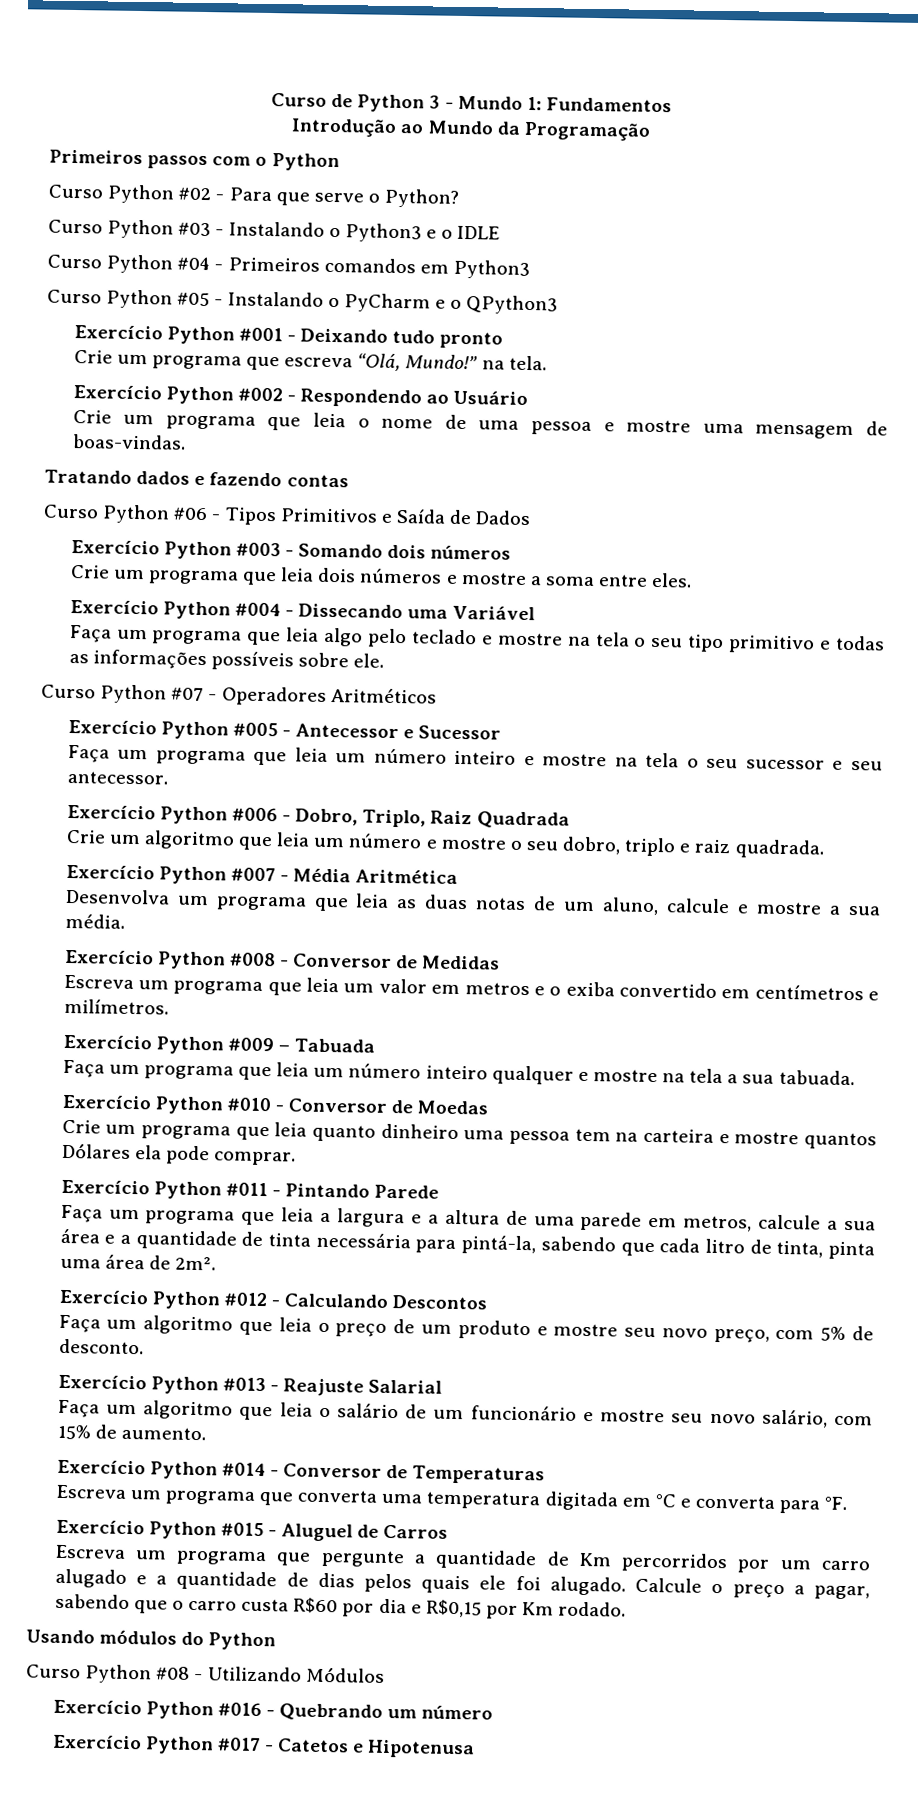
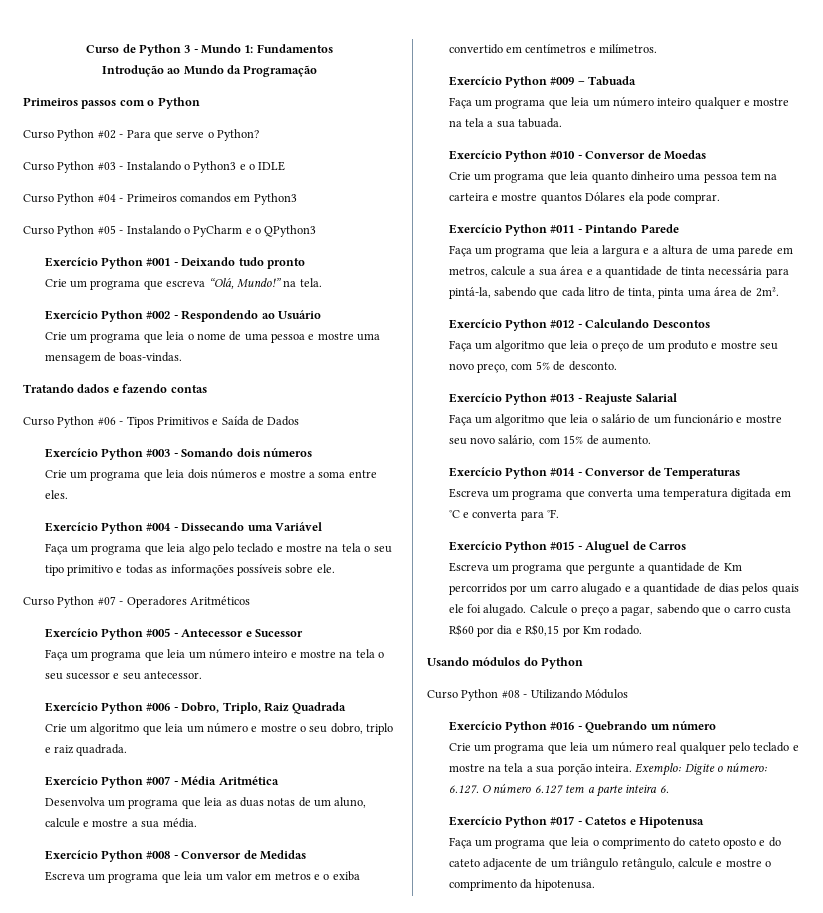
(494, 1712) none -> [448,741,799,754] [448,763,768,776] [448,784,669,797] // Crie um programa que leia um número real qualquer pelo teclado e mostre na tela a sua porção inteira. Exemplo: Digite o número: 6.127. O número 6.127 tem a parte inteira 6.
(476, 1749) none -> [448,837,781,849] [448,858,772,870] [448,879,596,891] // Faça um programa que leia o comprimento do cateto oposto e do cateto adjacente de um triângulo retângulo, calcule e mostre o comprimento da hipotenusa.

